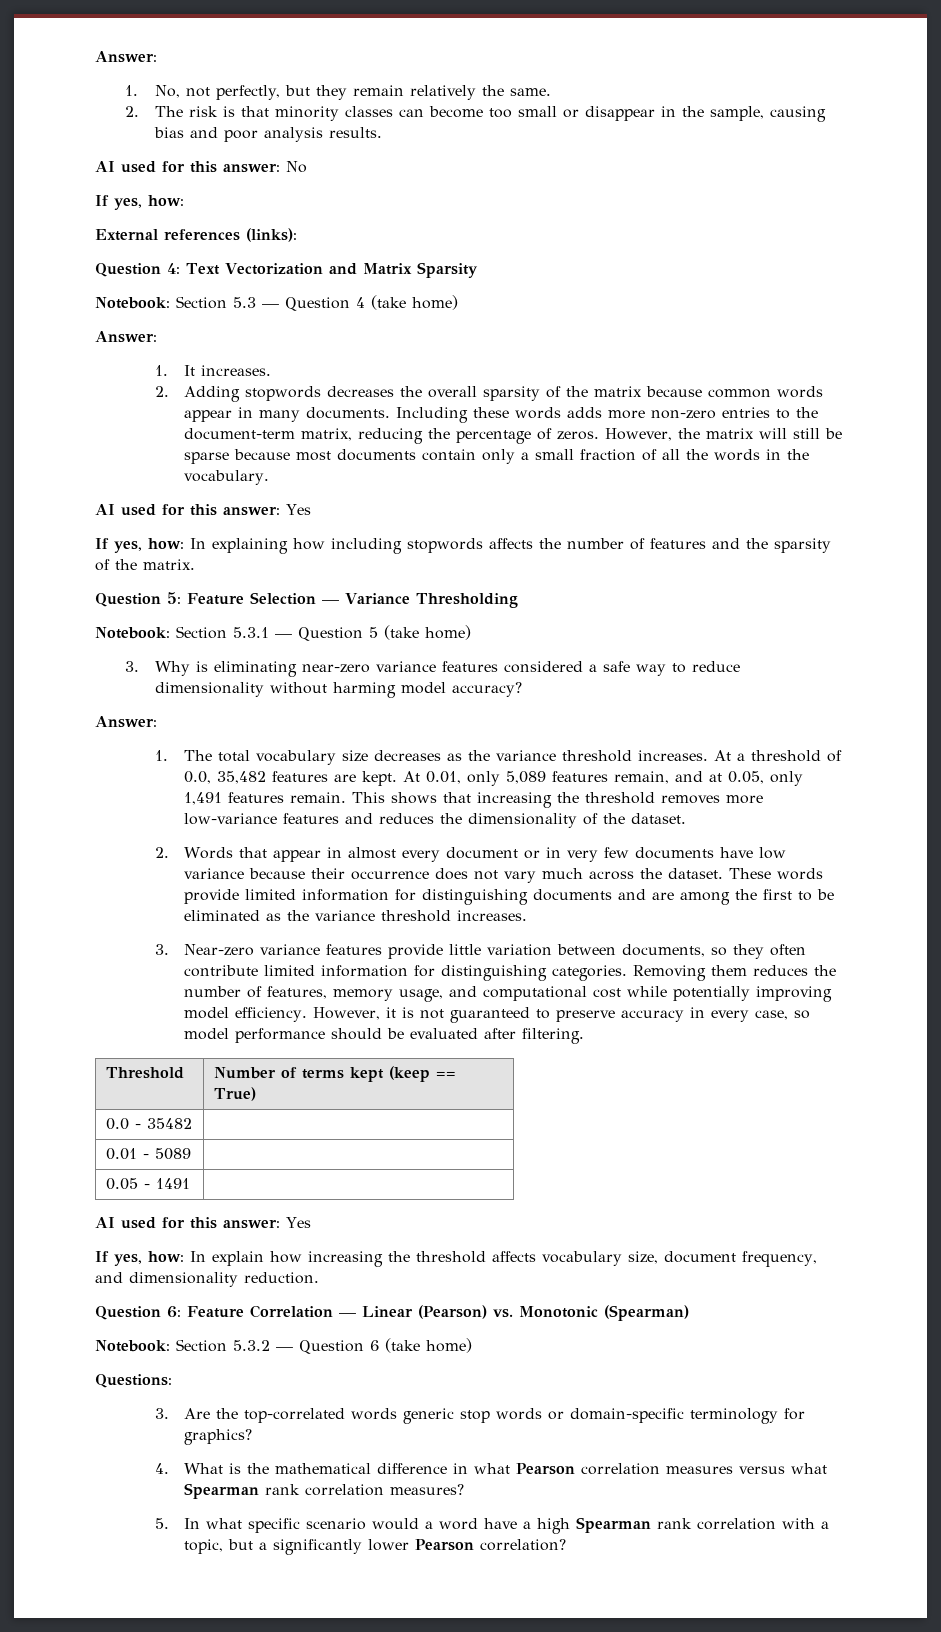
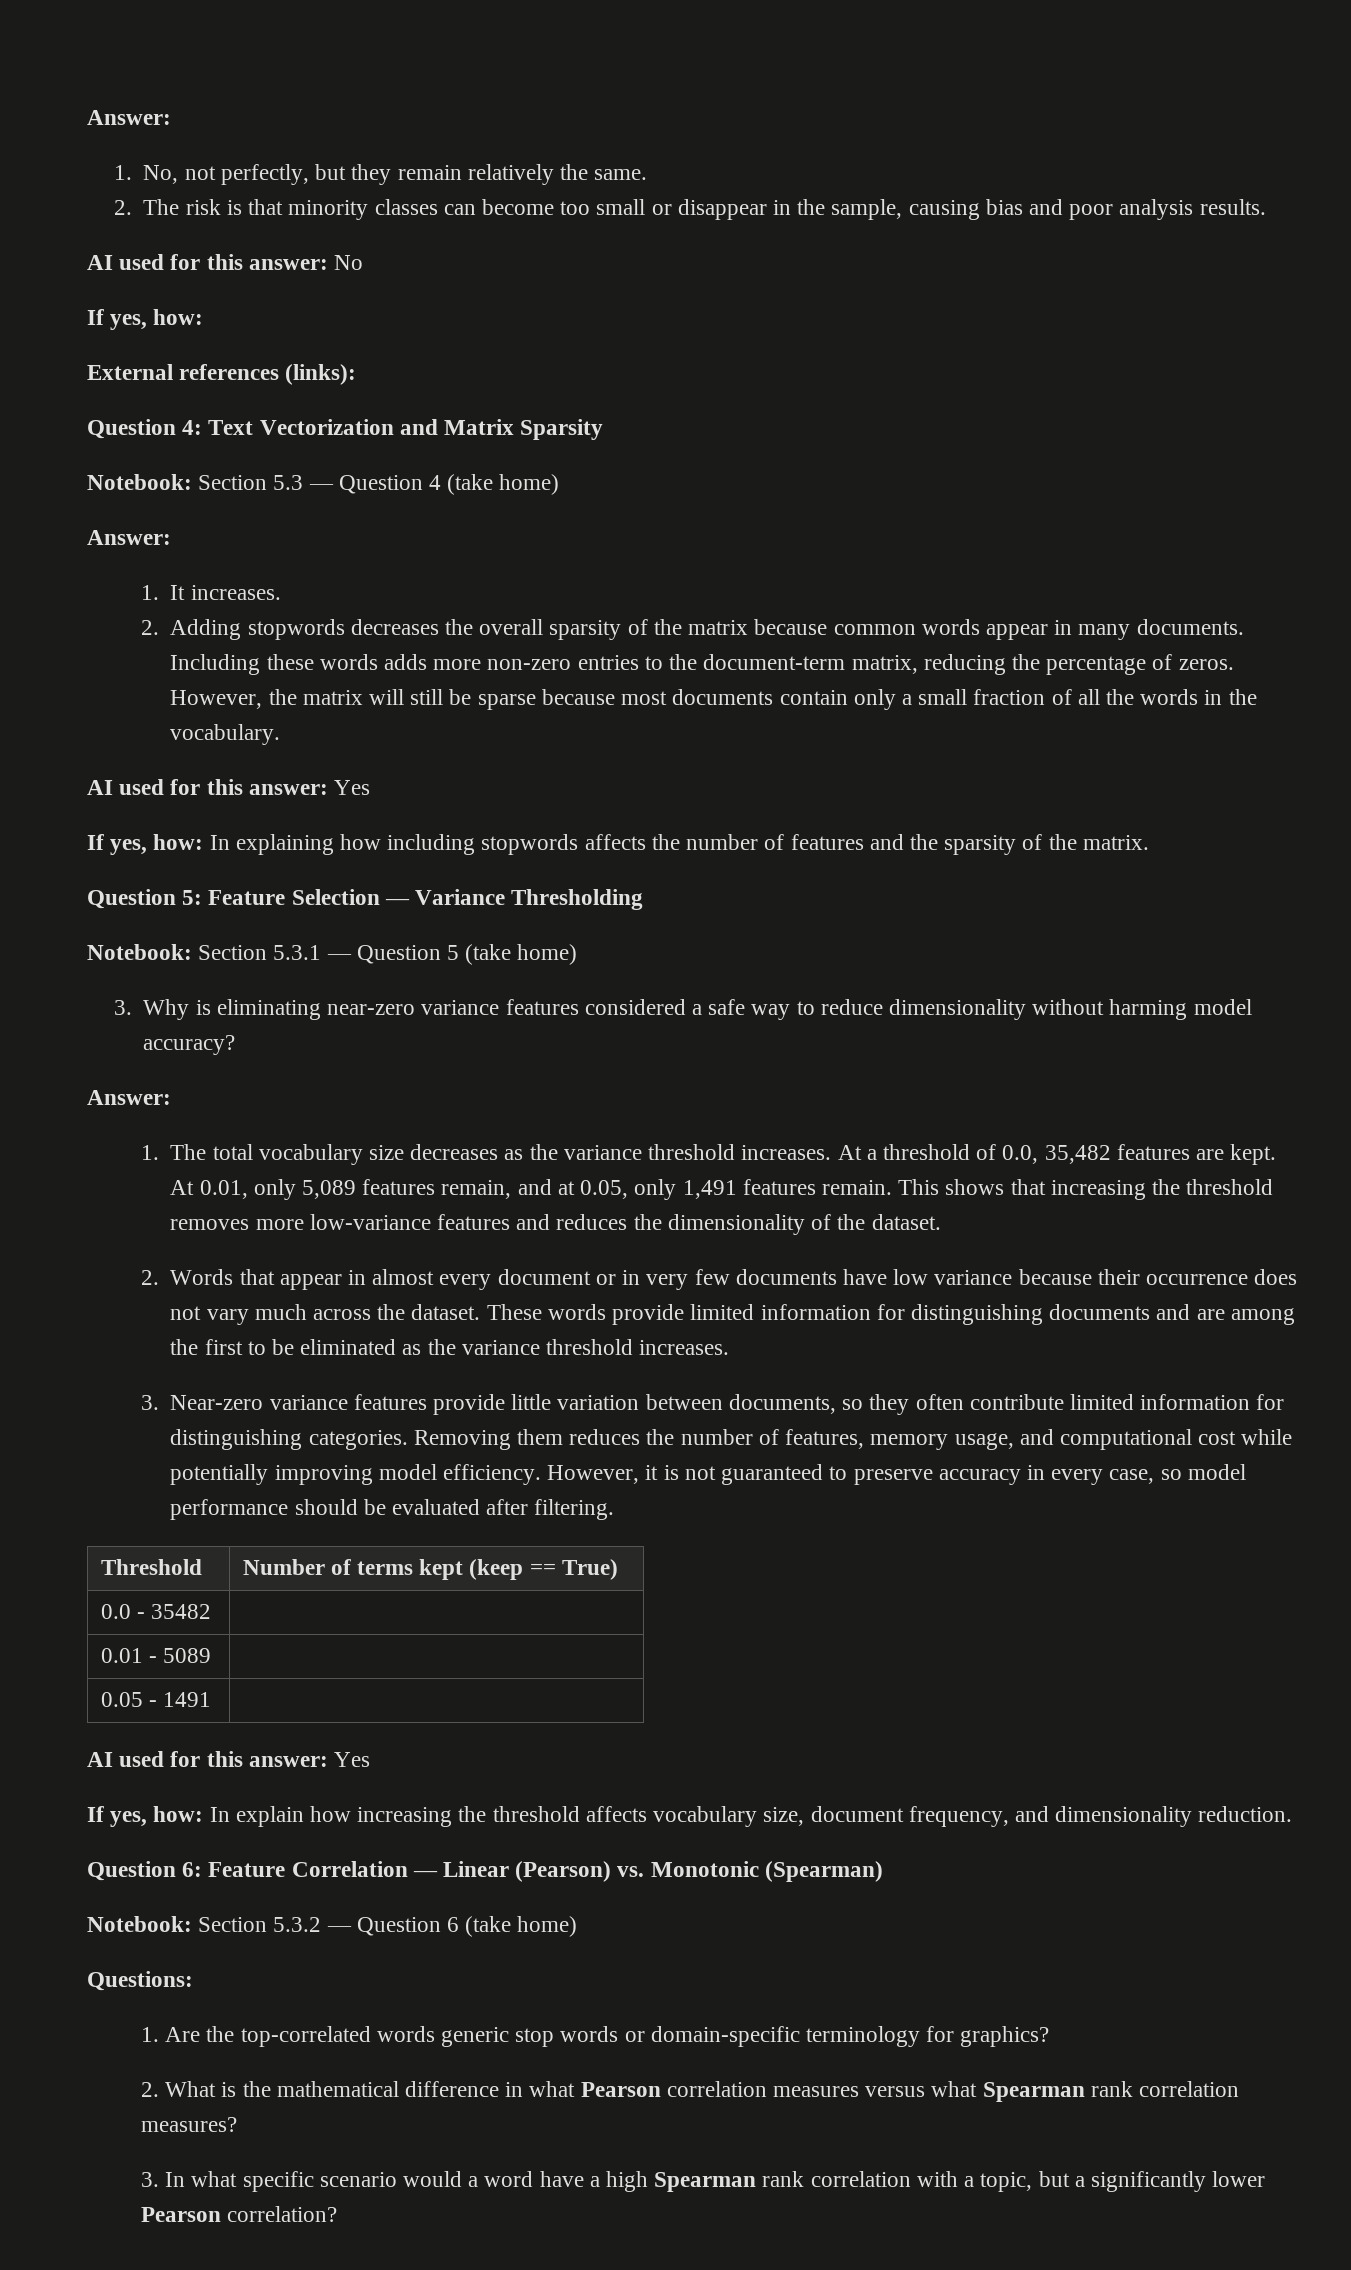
[154,1408,169,1419] 3. -> [140,2027,159,2042] 1.
[154,1463,169,1474] 4. -> [140,2082,159,2097] 2.
[154,1518,169,1529] 5. -> [140,2172,159,2187] 3.

